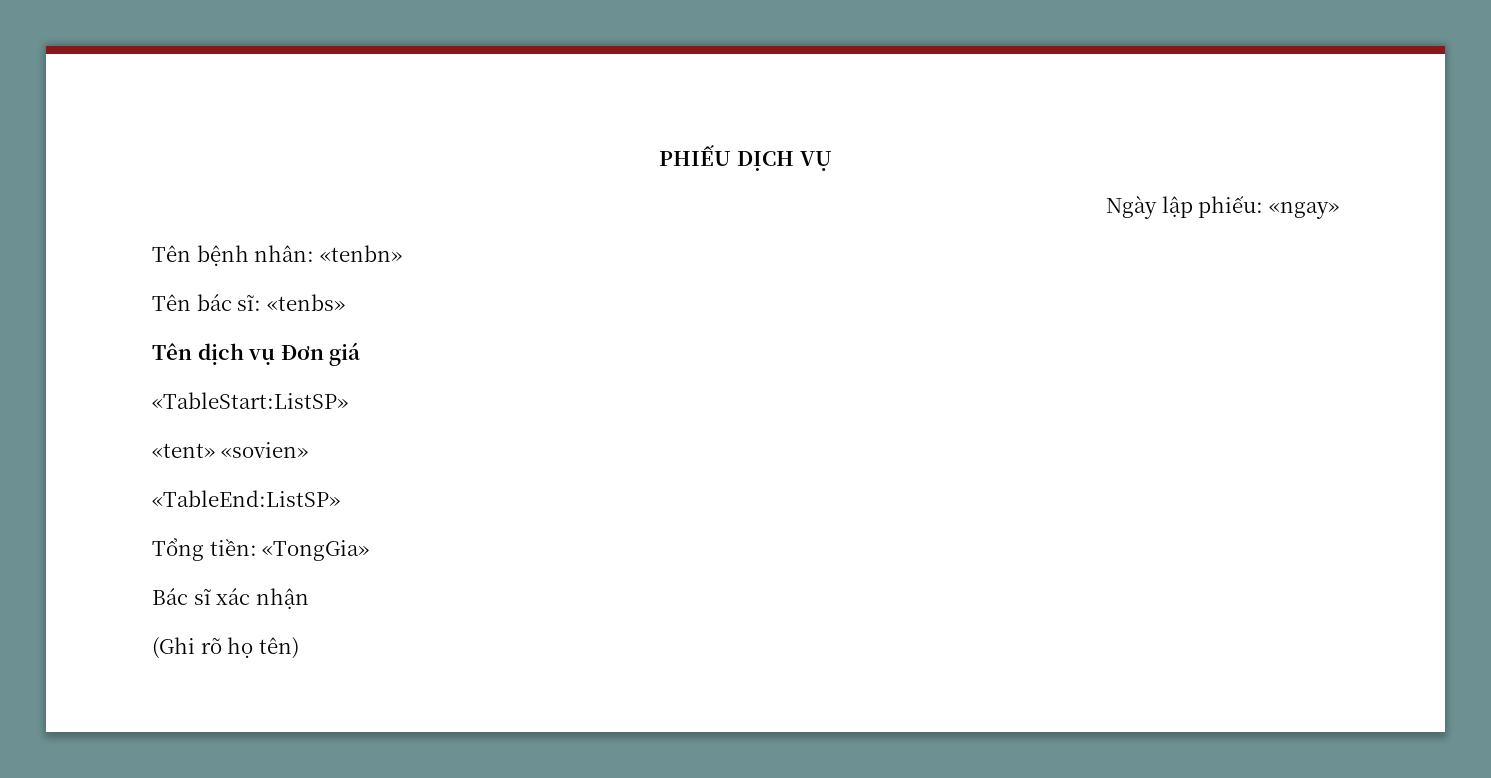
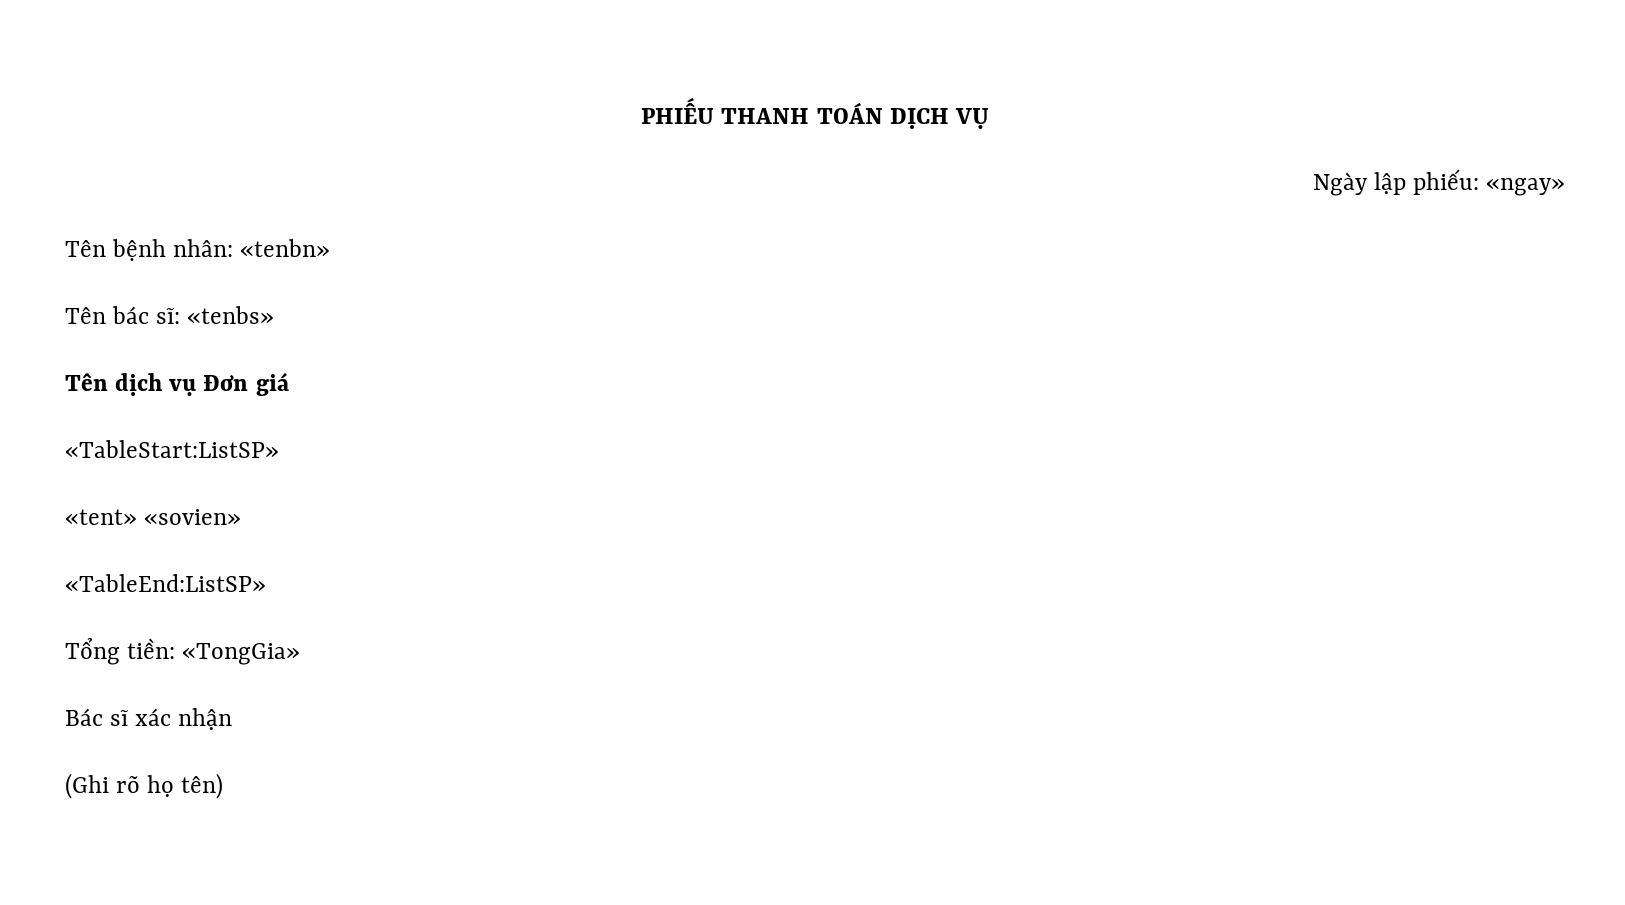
(732, 155) none -> [721,102,883,124] THANH TOÁN

